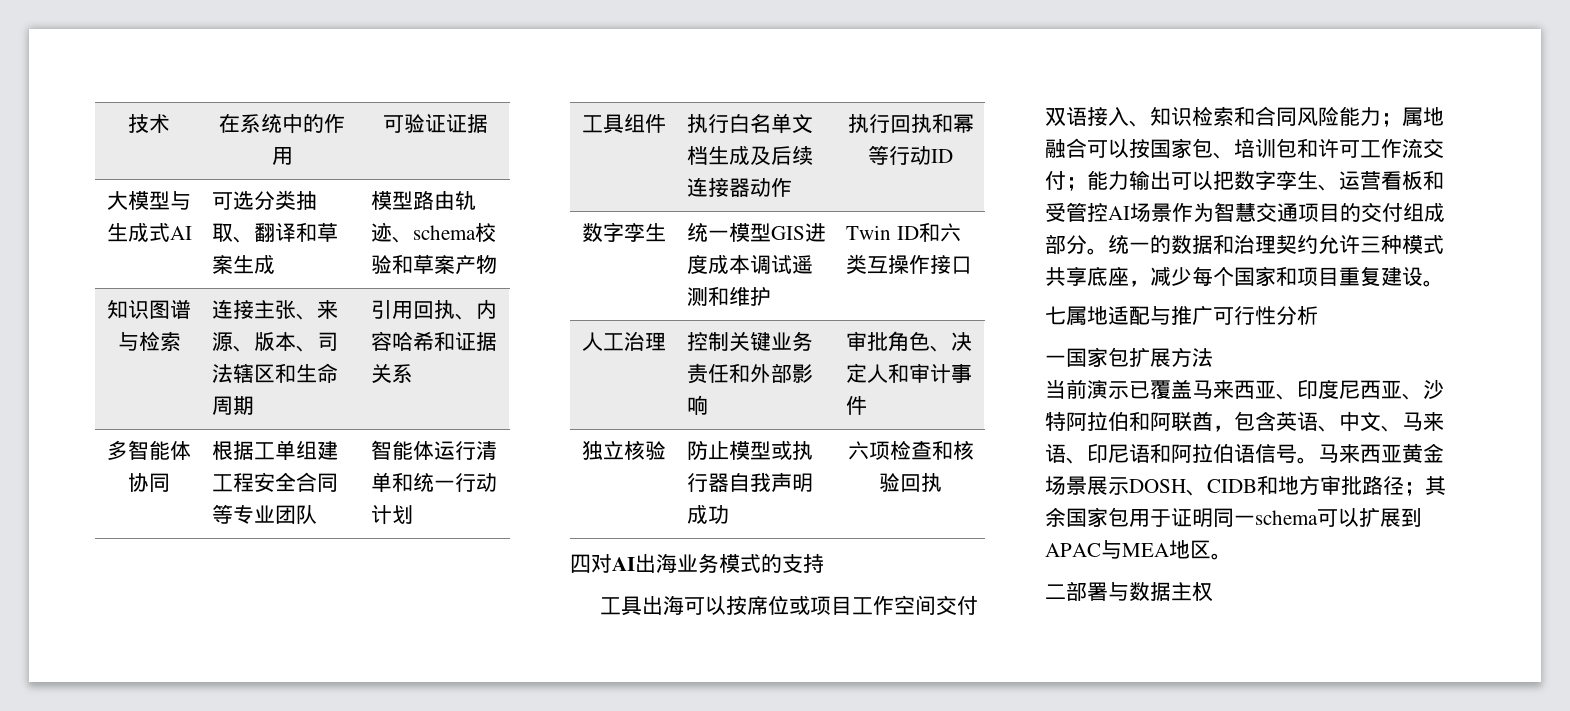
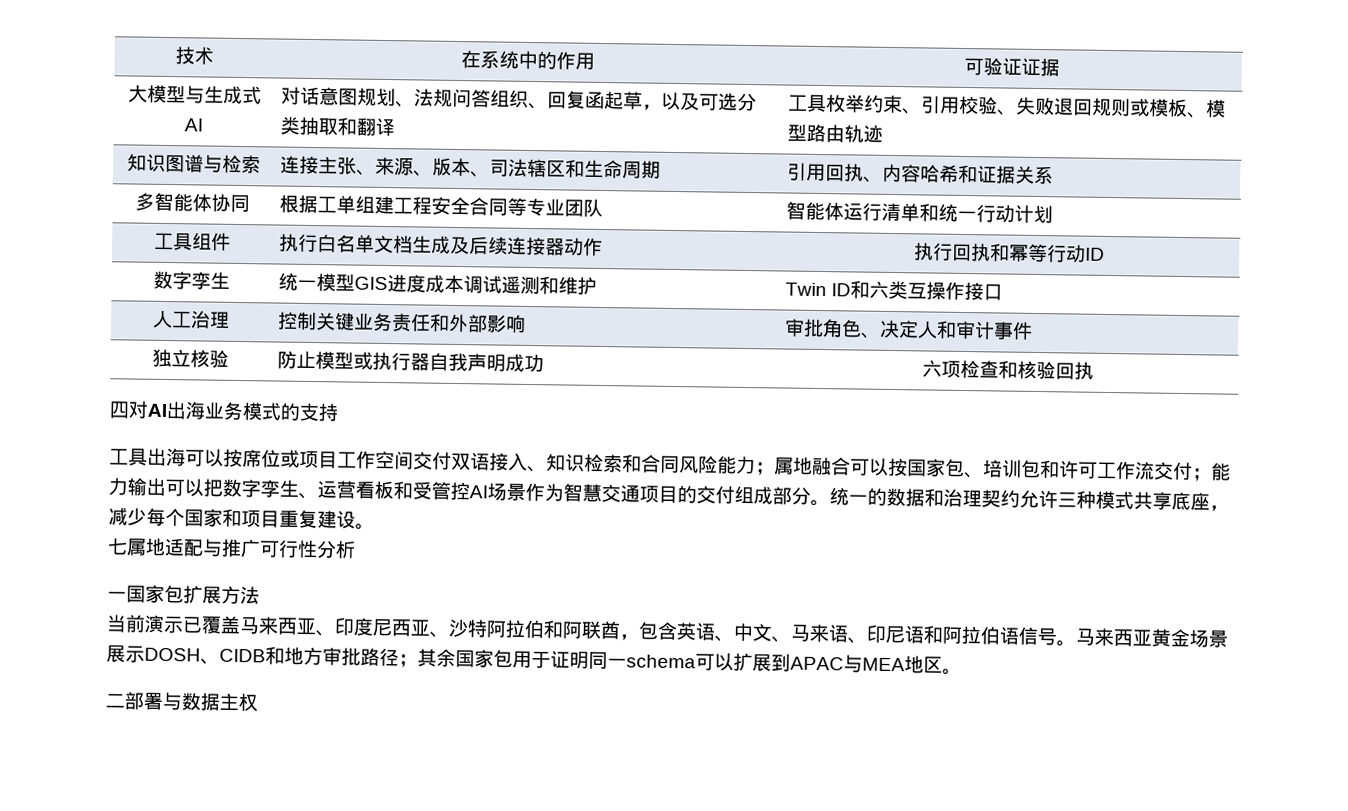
(192, 233) none -> [280,86,700,111] 对话意图规划、法规问答组织、回复函起草，以及
[233,236,255,243] 、 -> [336,117,357,136] 和
[296,222,339,242] [212,255,276,274] [371,190,477,210] [371,222,497,243] [371,254,498,275] 和草案生成 | 模型路由轨迹、schema校验和草案产物 -> [787,94,1226,119] [786,123,883,143] | 工具枚举约束、引用校验、失败退回规则或模板、模型路由轨迹

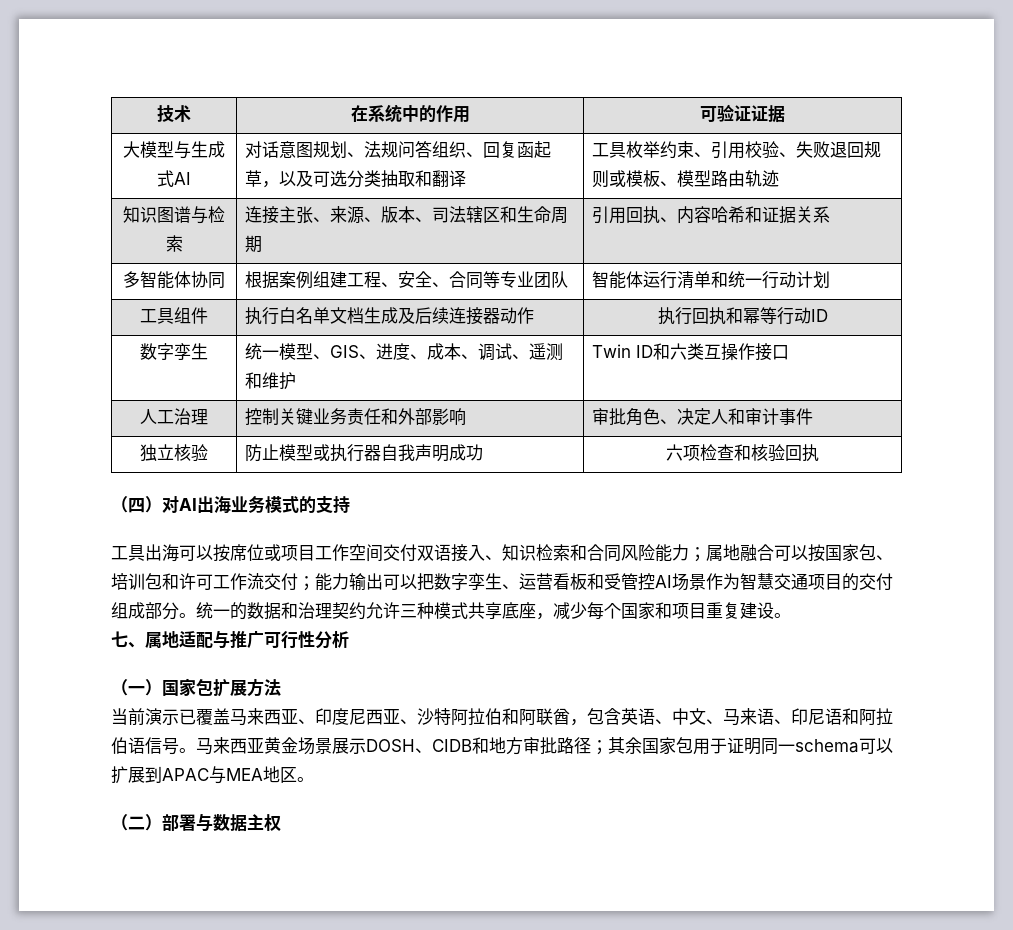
[316,195,356,214] 工单 -> [279,271,314,289] 案例
[430,196,470,215] 安全 -> [381,271,450,288] 、安全、
[353,274,502,294] GIS进度成本调试 -> [313,343,530,361] 、GIS、进度、成本、调试、
[109,401,130,419] 四 -> [111,496,162,513] （四）
(128, 547) none -> [128,642,145,648] 、
[107,591,127,601] 一 -> [111,679,162,696] （一）
[105,693,125,708] 二 -> [111,814,162,831] （二）

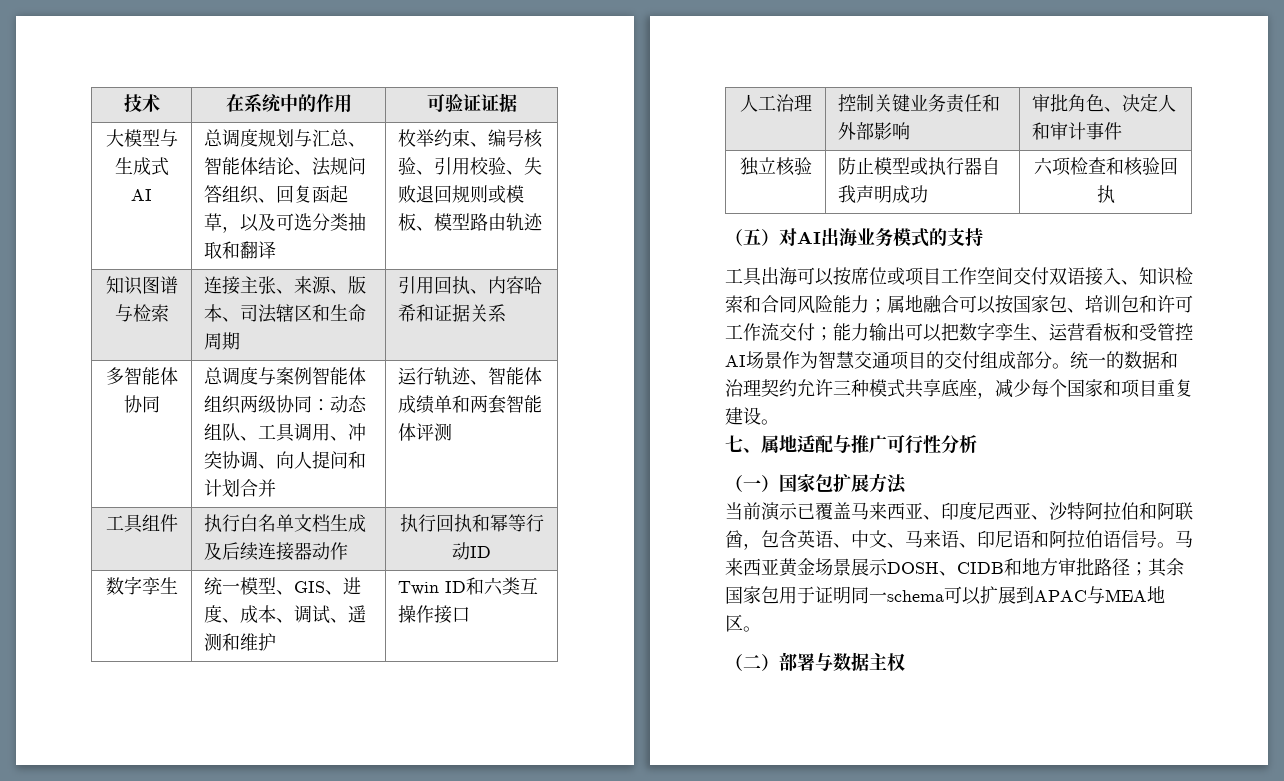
[245,141,348,158] 对话意图规划 -> [204,129,367,148] [204,157,295,175] 总调度规划与汇总、智能体结论
[592,142,627,158] 工具 -> (277, 250) none
(712, 154) none -> [488,129,544,148] [398,157,435,175] 编号核验、
[245,271,569,289] [592,271,831,289] 根据案例组建工程、安全、合同等专业团队 | 智能体运行清单和统一行动计划 -> [204,367,367,385] [204,395,368,414] [204,423,367,442] [204,451,367,469] [204,479,277,498] [398,367,543,385] [398,395,543,414] [398,423,453,441] 总调度与案例智能体组织两级协同：动态组队、工具调用、冲突协调、向人提问和计划合并 | 运行轨迹、智能体成绩单和两套智能体评测
[128,498,145,513] 四 -> [743,228,761,245] 五

